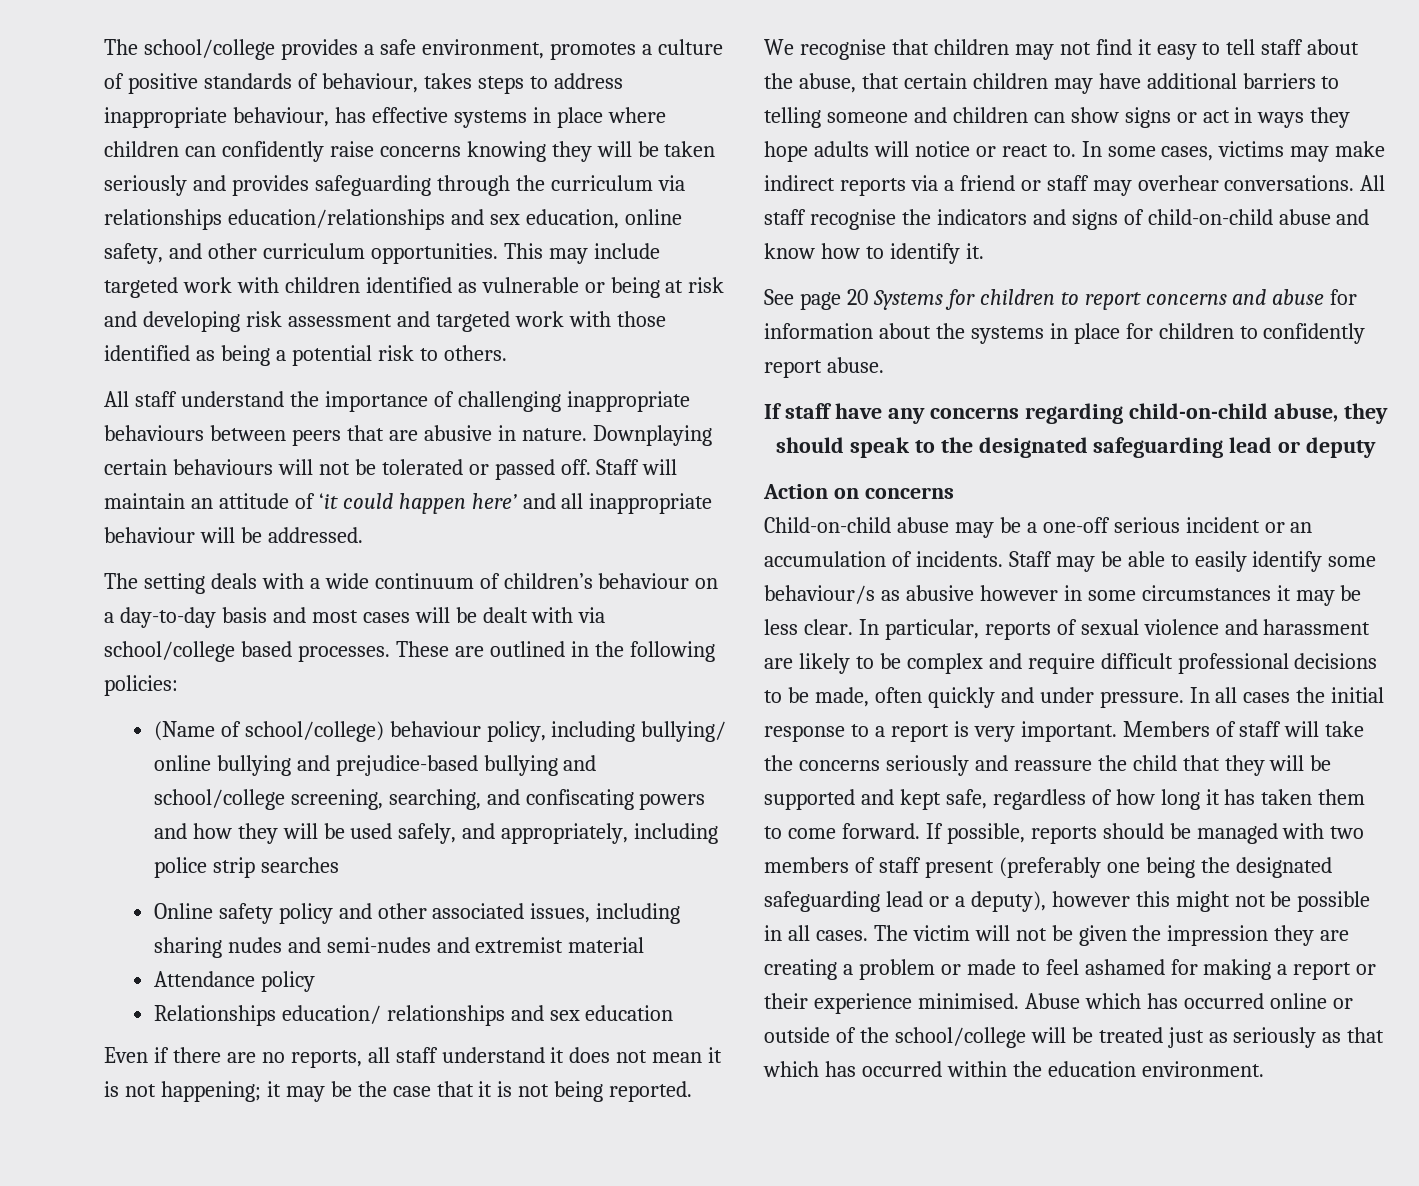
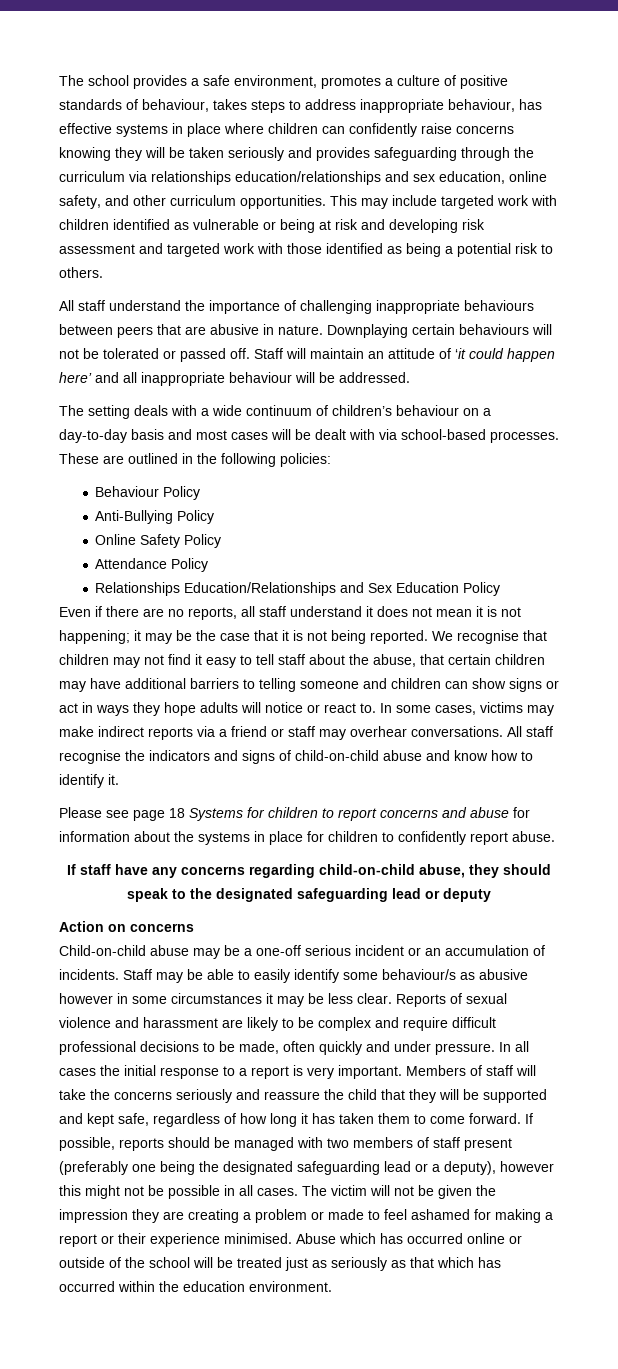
[104,39,275,60] The school/college -> [59,75,129,86] The school
[104,641,292,662] school/college based -> [401,429,486,440] school-based
[153,721,727,742] [153,755,597,776] [153,789,706,810] [153,823,719,844] [153,857,339,878] [153,903,681,924] [153,937,645,958] (Name of school/college) behaviour policy, including bullying/ online bullying and prejudice-based bullying and school/college screening, searching, and confiscating powers and how they will be used safely, and appropriately, including police strip searches // Online safety policy and other associated issues, including sharing nudes and semi-nudes and extremist material -> [95,486,201,500] [95,510,215,524] [95,534,222,548] Behaviour Policy // Anti-Bullying Policy // Online Safety Policy
[260,971,315,992] policy -> [171,558,209,572] Policy
[281,1005,674,1026] education/ relationships and sex education -> [184,582,501,596] Education/Relationships and Sex Education Policy
[764,289,868,310] See page 20 -> [59,807,185,821] Please see page 18
[858,619,1051,640] In particular, reports -> [396,994,446,1007] Reports
[894,1027,1026,1048] school/college -> [149,1257,190,1268] school

